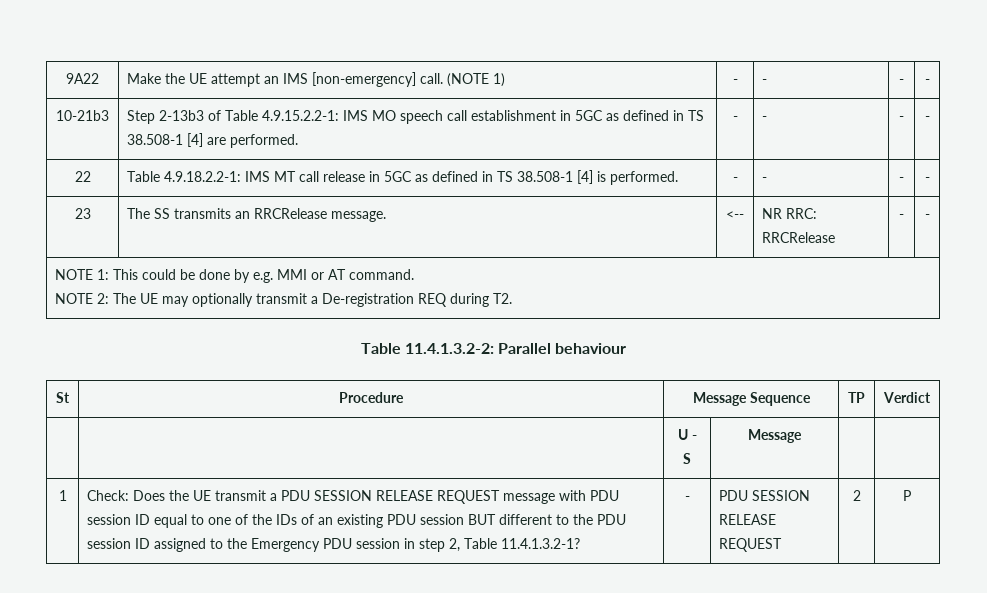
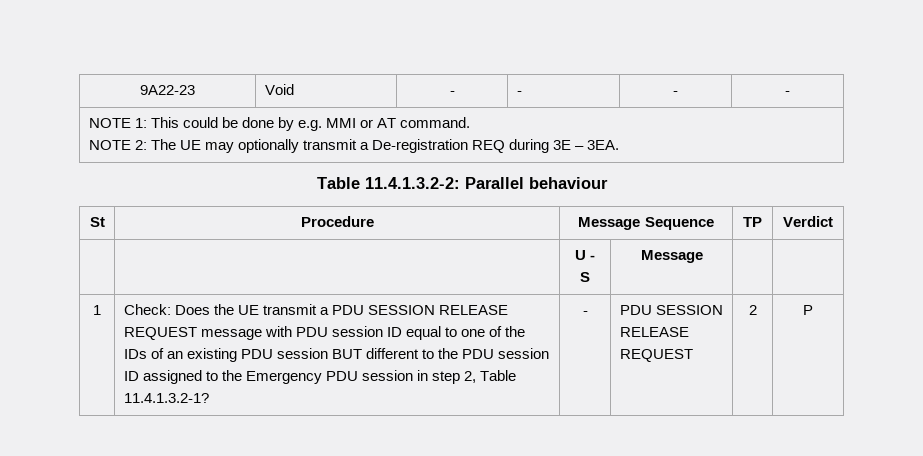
[66,73,99,84] [127,72,506,87] [732,79,738,84] [762,79,768,84] [899,79,904,84] [924,79,930,84] [56,110,109,121] [127,110,705,124] [127,133,299,148] [732,116,738,121] [762,116,768,121] [899,116,904,121] [924,116,930,121] [74,171,91,182] [127,170,679,185] [732,177,738,182] [762,177,768,182] [899,177,904,182] [924,177,930,182] [74,208,91,219] [127,208,387,222] [726,211,744,219] [762,208,818,219] [762,232,836,243] 9A22 | Make the UE attempt an IMS [non-emergency] call. (NOTE 1) | - | - | - | - // 10-21b3 | Step 2-13b3 of Table 4.9.15.2.2-1: IMS MO speech call establishment in 5GC as defined in TS 38.508-1 [4] are performed. | - | - | - | - // 22 | Table 4.9.18.2.2-1: IMS MT call release in 5GC as defined in TS 38.508-1 [4] is performed. | - | - | - | - // 23 | The SS transmits an RRCRelease message. | <-- | NR RRC: RRCRelease -> [140,85,195,95] [264,84,294,95] [449,91,455,95] [516,91,522,95] 9A22-23 | Void | - | -
[493,293,513,304] T2. -> [553,140,620,150] 3E – 3EA.

